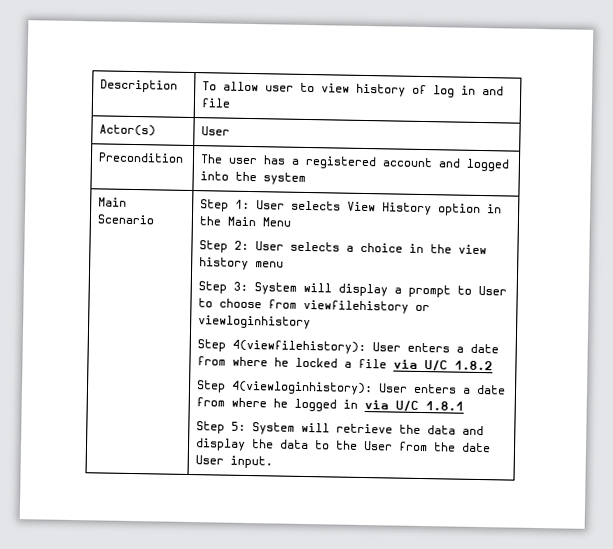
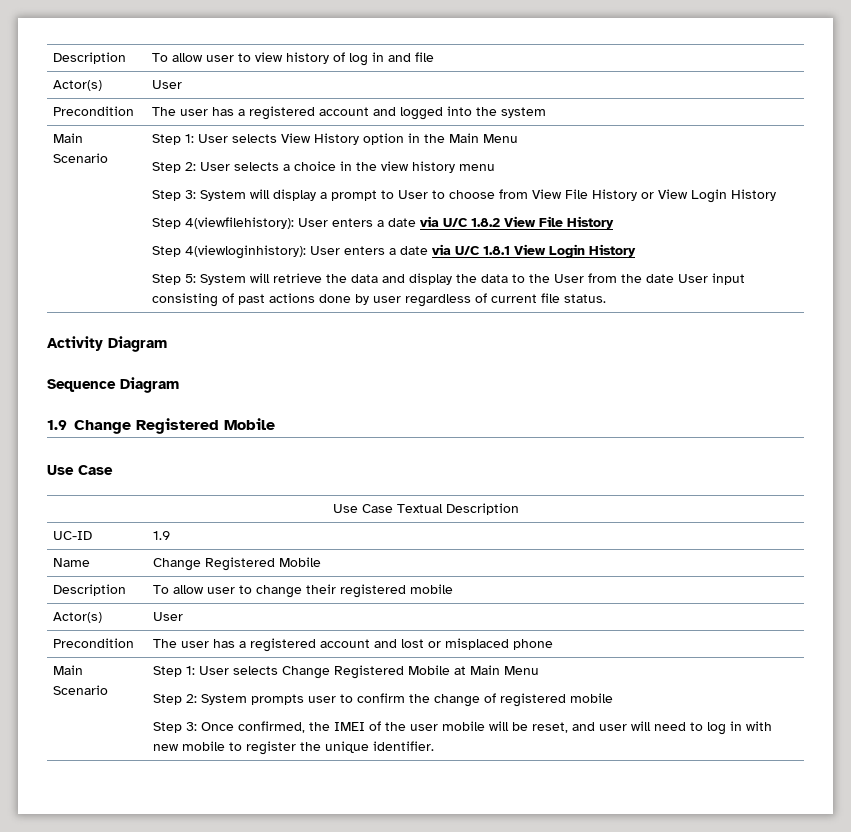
[303,299,431,314] [198,315,312,330] viewfilehistory or viewloginhistory -> [532,189,777,203] View File History or View Login History
[197,356,388,369] from where he locked a file -> (417, 222) none
(494, 365) none -> [504,216,615,229] View File History
[196,397,359,412] from where he logged in -> (429, 250) none
(465, 406) none -> [514,244,637,258] View Login History
[230,455,274,469] input. -> [712,273,746,285] [152,293,607,307] [47,336,167,352] [47,377,179,393] [47,418,275,434] [47,465,113,475] [332,503,519,515] [53,531,93,540] [153,531,171,540] [53,558,91,567] [153,557,322,571] [53,584,127,596] [153,584,454,598] [53,612,103,623] [153,612,184,621] [53,638,135,648] [153,638,554,652] [53,665,84,675] [53,685,109,695] [153,665,540,679] [153,693,614,707] [153,721,773,735] [153,741,435,755] input consisting of past actions done by user regardless of current file status. // Activity Diagram // Sequence Diagram // 1.9 Change Registered Mobile // Use Case // Use Case Textual Description // UC-ID | 1.9 // Name | Change Registered Mobile // Description | To allow user to change their registered mobile // Actor(s) | User // Precondition | The user has a registered account and lost or misplaced phone // Main Scenario | Step 1: User selects Change Registered Mobile at Main Menu // Step 2: System prompts user to confirm the change of registered mobile // Step 3: Once confirmed, the IMEI of the user mobile will be reset, and user will need to log in with new mobile to register the unique identifier.

